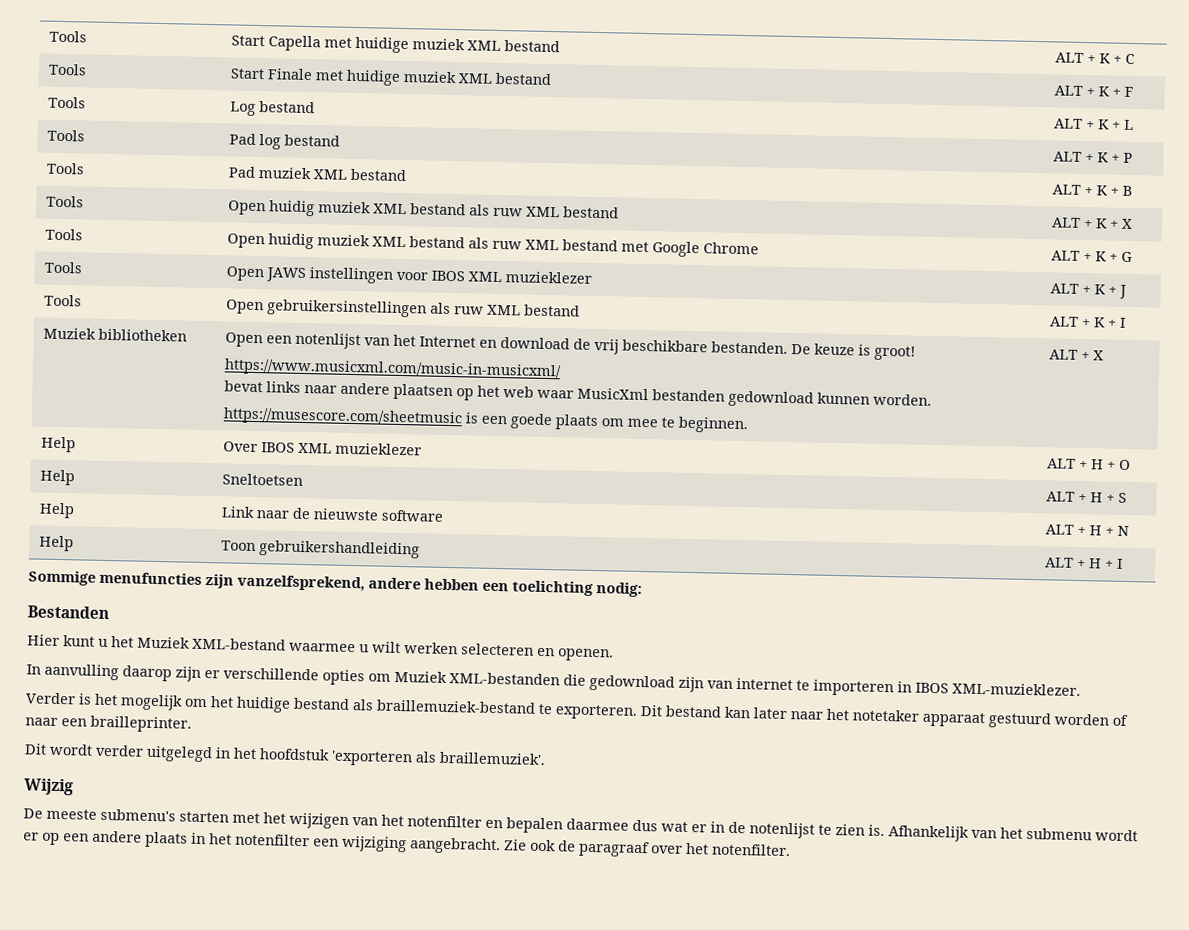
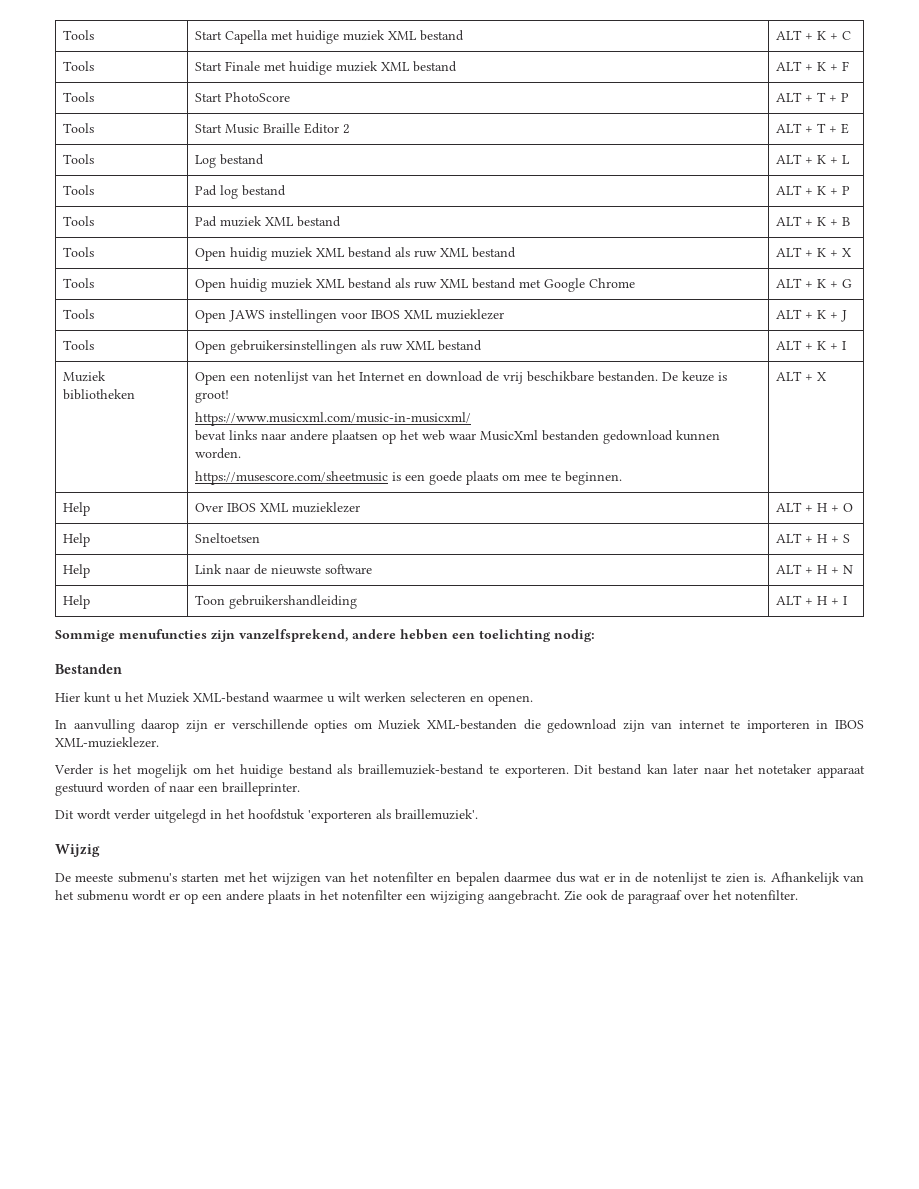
(1134, 92) none -> [62,92,94,102] [194,92,290,102] [775,92,849,102] [62,123,94,133] [194,123,350,134] [775,123,849,134] // Tools | Start PhotoScore | ALT + T + P // Tools | Start Music Braille Editor 2 | ALT + T + E

